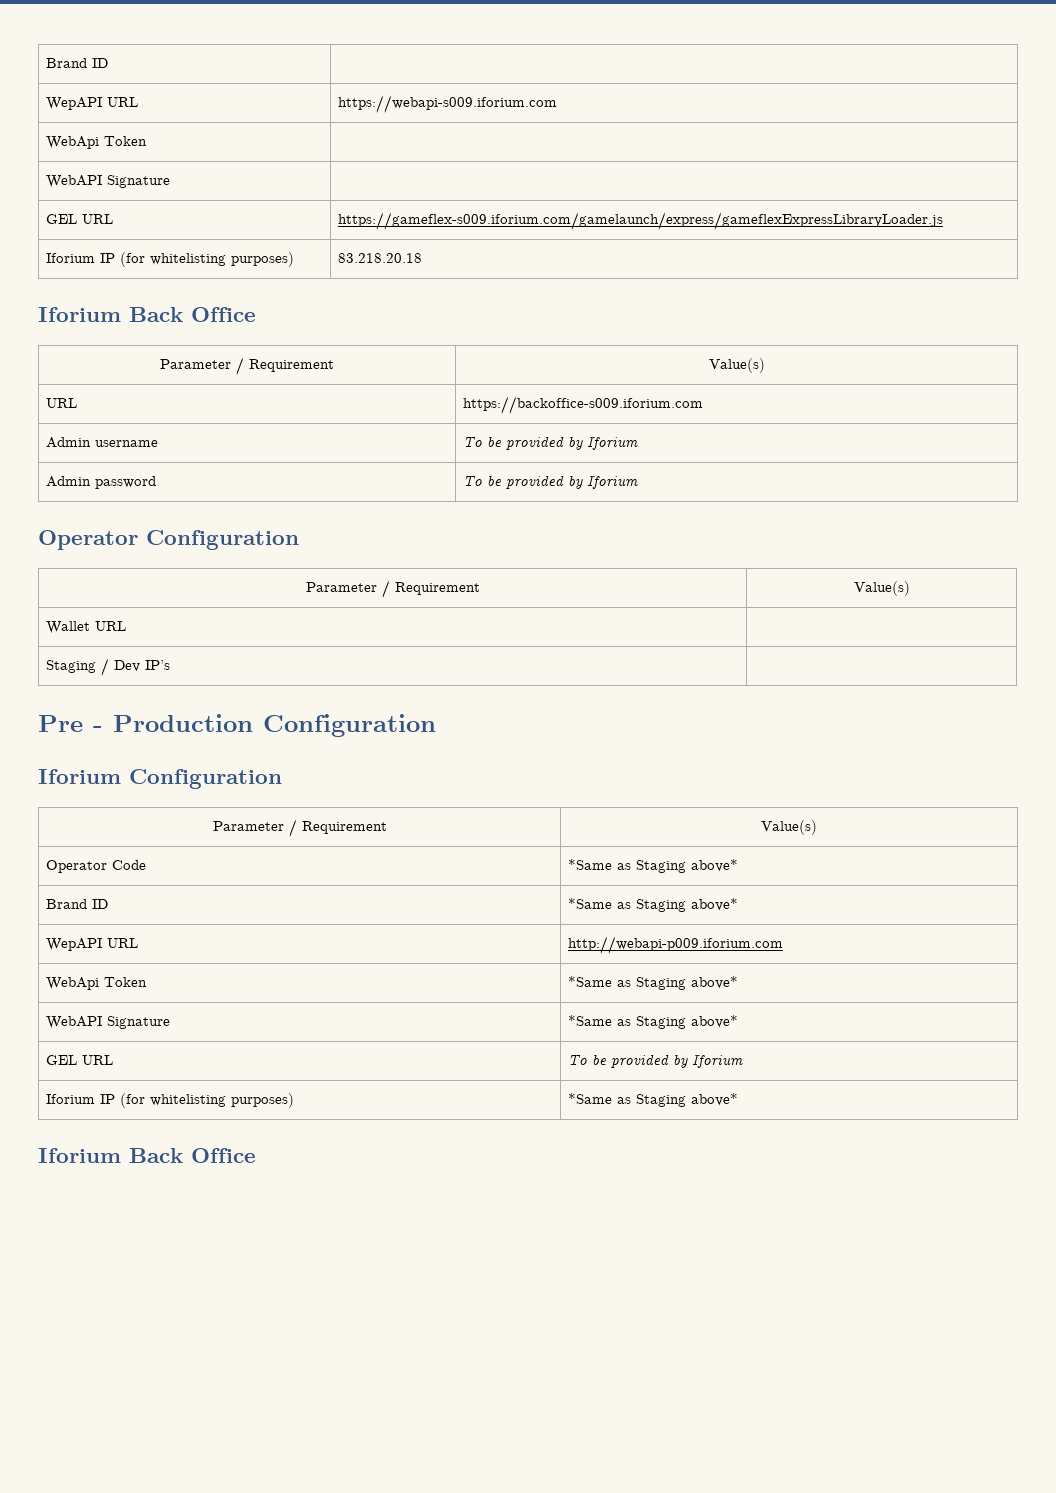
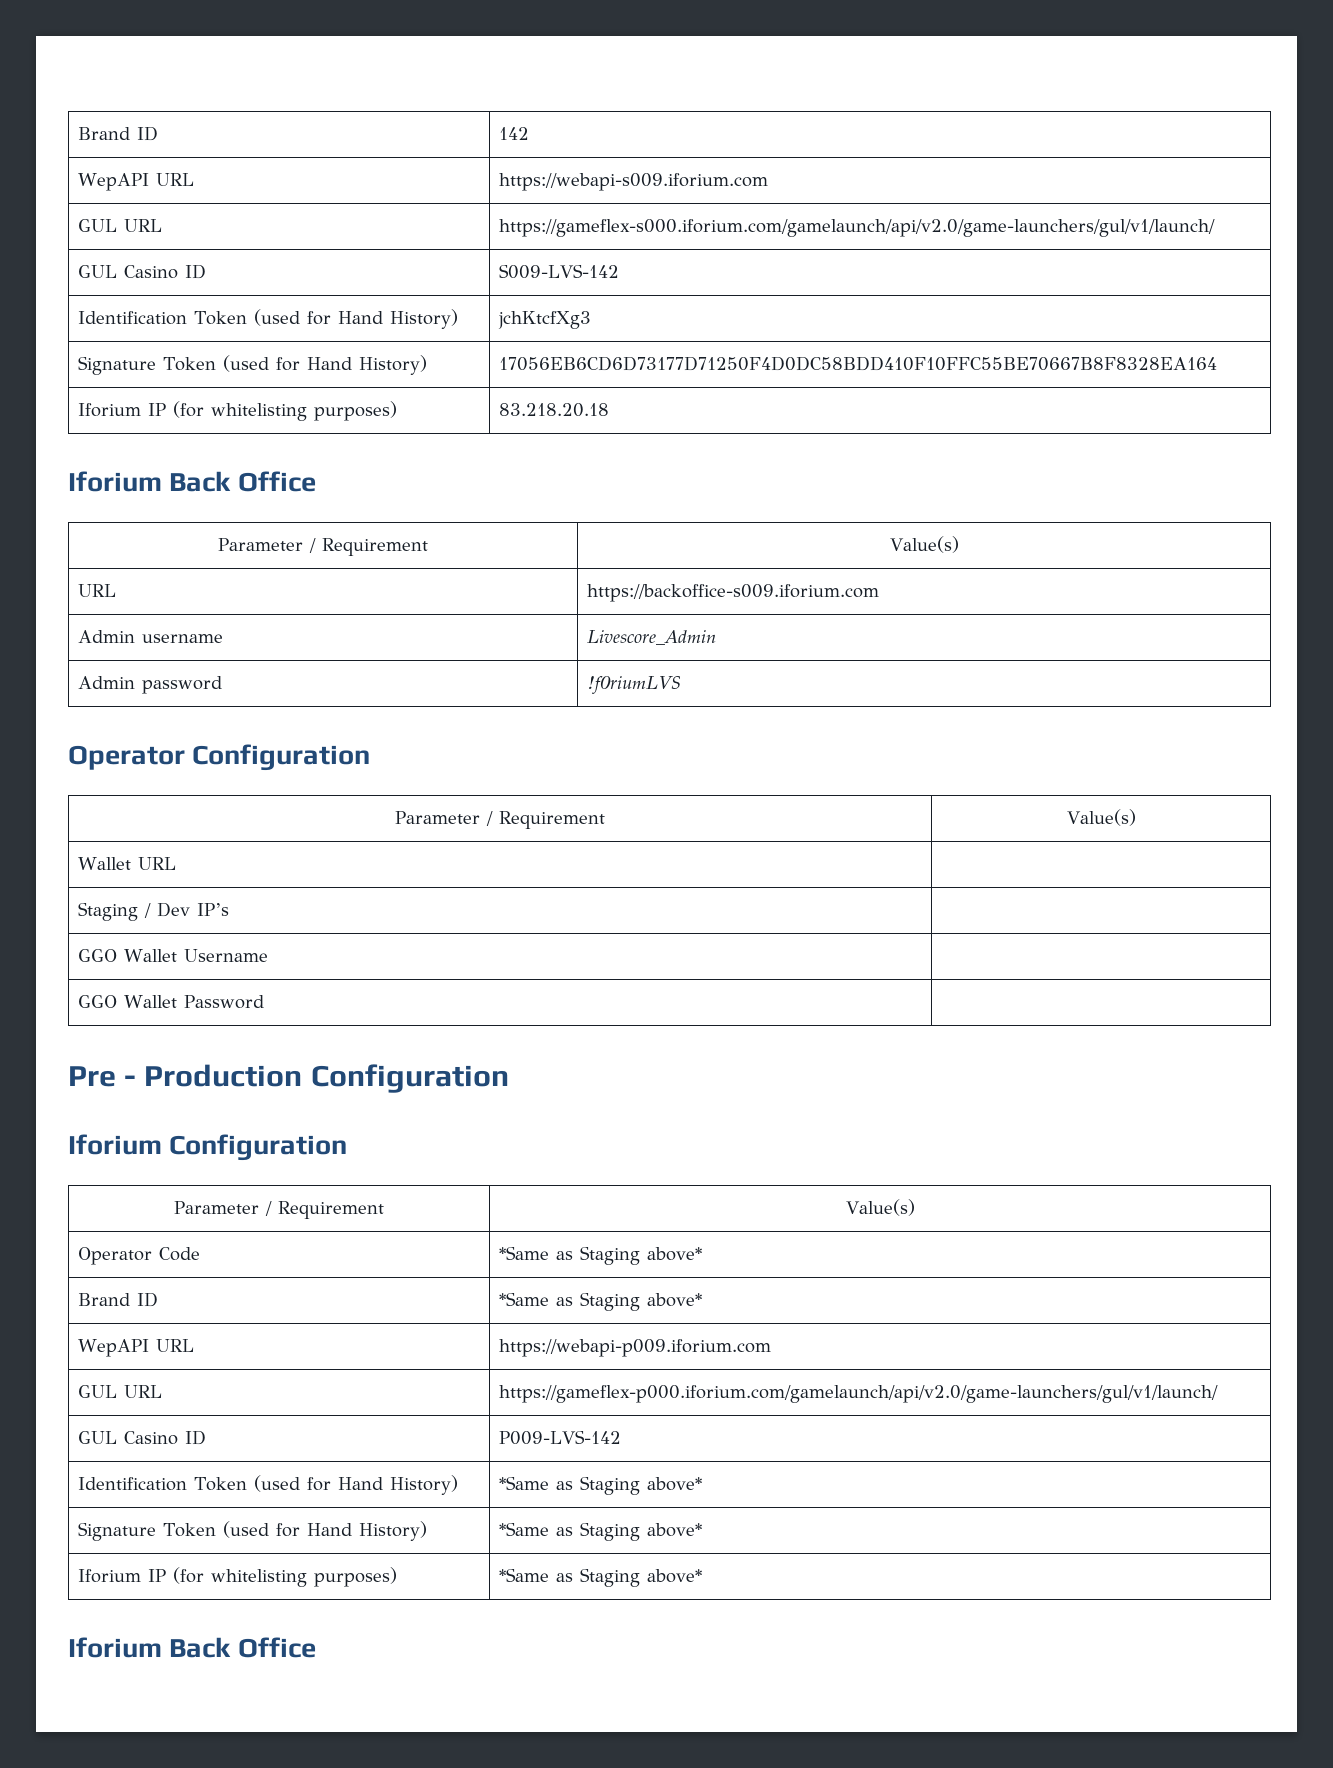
[46,58,109,68] Brand ID | -> [78,126,159,141] [499,127,530,140] Brand ID | 142
[46,136,148,149] [46,175,171,188] [46,214,114,224] [338,212,944,230] WebApi Token | // WebAPI Signature | // GEL URL | https://gameflex-s009.iforium.com/gamelaunch/express/gameflexExpressLibraryLoader.js -> [78,219,163,232] [499,219,1216,237] [78,264,207,279] [499,264,620,279] [78,309,459,329] [498,311,592,329] [78,355,428,375] [499,356,1218,371] GUL URL | https://gameflex-s000.iforium.com/gamelaunch/api/v2.0/game-launchers/gul/v1/launch/ // GUL Casino ID | S009-LVS-142 // Identification Token (used for Hand History) | jchKtcfXg3 // Signature Token (used for Hand History) | 17056EB6CD6D73177D71250F4D0DC58BDD410F10FFC55BE70667B8F8328EA164
[463,436,639,450] [46,476,157,489] [463,475,639,489] To be provided by Iforium // Admin password | To be provided by Iforium -> [587,630,717,645] [78,676,223,694] [587,676,682,694] Livescore_Admin // Admin password | !f0riumLVS
(171, 665) none -> [78,949,269,962] [78,995,265,1009] // GGO Wallet Username | // GGO Wallet Password |
[568,936,784,954] [46,977,148,990] [568,976,739,990] [46,1016,171,1029] [568,1015,739,1029] [46,1055,114,1065] [568,1054,744,1068] http://webapi-p009.iforium.com // WebApi Token | *Same as Staging above* // WebAPI Signature | *Same as Staging above* // GEL URL | To be provided by Iforium -> [499,1339,772,1357] [78,1385,163,1398] [499,1385,1219,1403] [78,1430,207,1445] [499,1430,622,1445] [78,1475,459,1495] [499,1476,703,1495] [78,1521,428,1541] [499,1522,703,1541] https://webapi-p009.iforium.com // GUL URL | https://gameflex-p000.iforium.com/gamelaunch/api/v2.0/game-launchers/gul/v1/launch/ // GUL Casino ID | P009-LVS-142 // Identification Token (used for Hand History) | *Same as Staging above* // Signature Token (used for Hand History) | *Same as Staging above*

